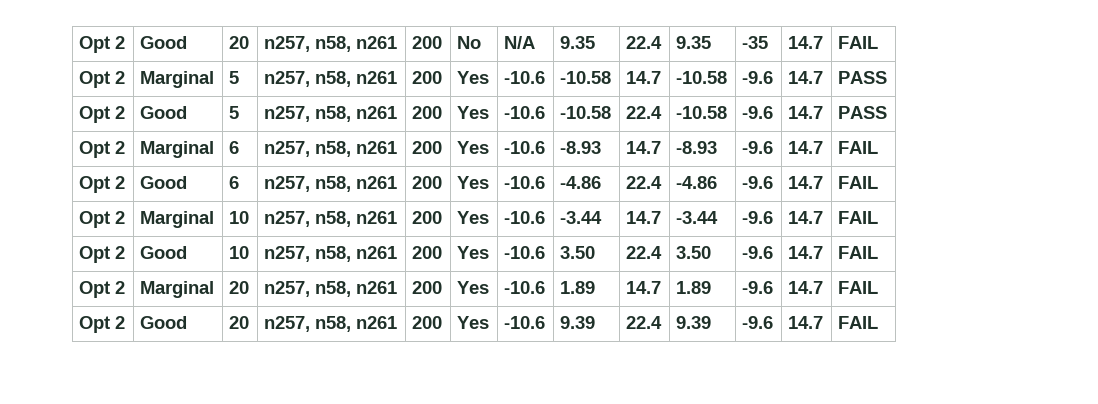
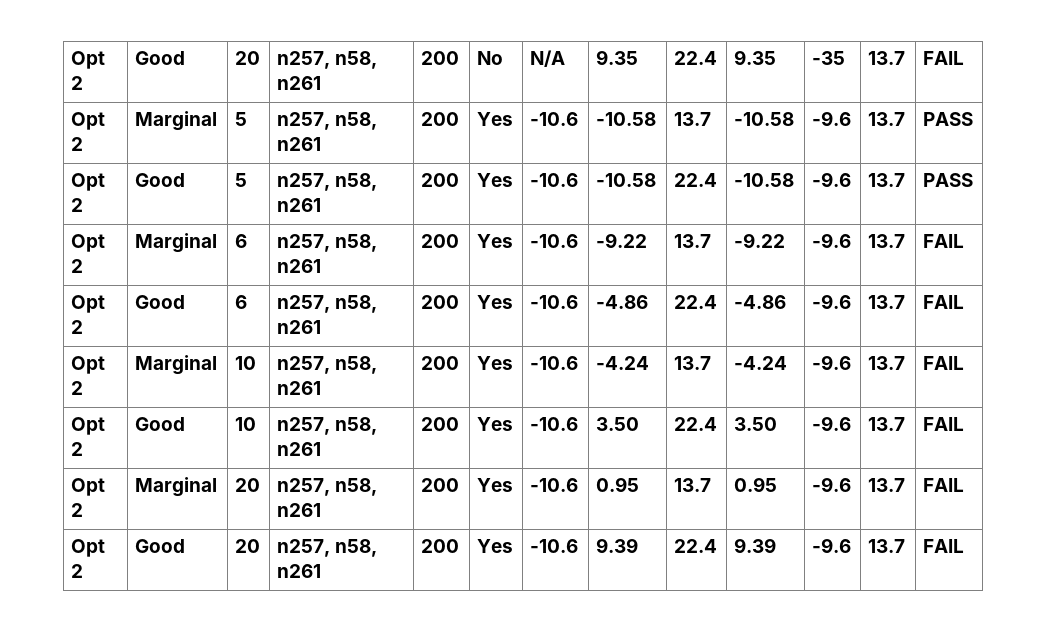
[788,36,824,49] 14.7 -> [868,51,906,65] 13.7
[626,71,662,84] [676,71,728,84] [742,71,774,84] [788,71,824,84] 14.7 | -10.58 | -9.6 | 14.7 -> [674,112,712,126] [734,112,795,126] [812,111,852,126] [868,112,906,126] 13.7 | -10.58 | -9.6 | 13.7
[788,106,824,119] 14.7 -> [868,173,906,187] 13.7
[560,141,602,154] [626,141,662,154] [676,141,718,154] [742,141,774,154] [788,141,824,154] -8.93 | 14.7 | -8.93 | -9.6 | 14.7 -> [596,233,648,248] [674,234,712,248] [734,233,786,248] [812,233,852,248] [868,234,906,248] -9.22 | 13.7 | -9.22 | -9.6 | 13.7
[788,176,824,189] 14.7 -> [868,295,906,309] 13.7
[560,211,603,224] [626,211,662,224] [676,211,719,224] [742,211,774,224] [788,211,824,224] -3.44 | 14.7 | -3.44 | -9.6 | 14.7 -> [596,356,650,370] [674,356,712,370] [734,356,788,370] [812,355,852,370] [868,356,906,370] -4.24 | 13.7 | -4.24 | -9.6 | 13.7
[788,246,824,259] 14.7 -> [868,417,906,431] 13.7
[560,281,596,294] [626,281,662,294] [676,281,712,294] [742,281,774,294] [788,281,824,294] 1.89 | 14.7 | 1.89 | -9.6 | 14.7 -> [596,477,640,492] [674,478,712,492] [734,477,778,492] [812,477,852,492] [868,478,906,492] 0.95 | 13.7 | 0.95 | -9.6 | 13.7
[788,316,824,329] 14.7 -> [868,539,906,553] 13.7

